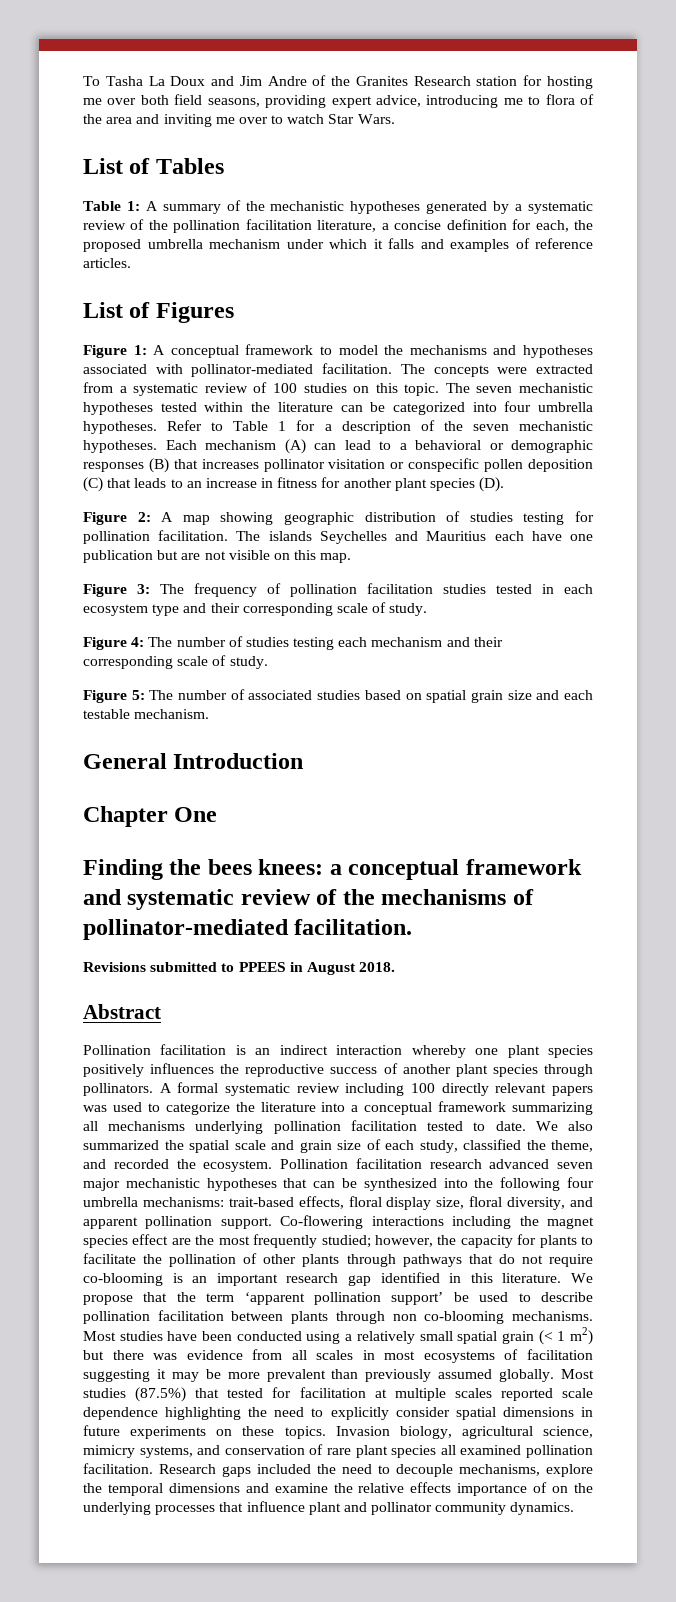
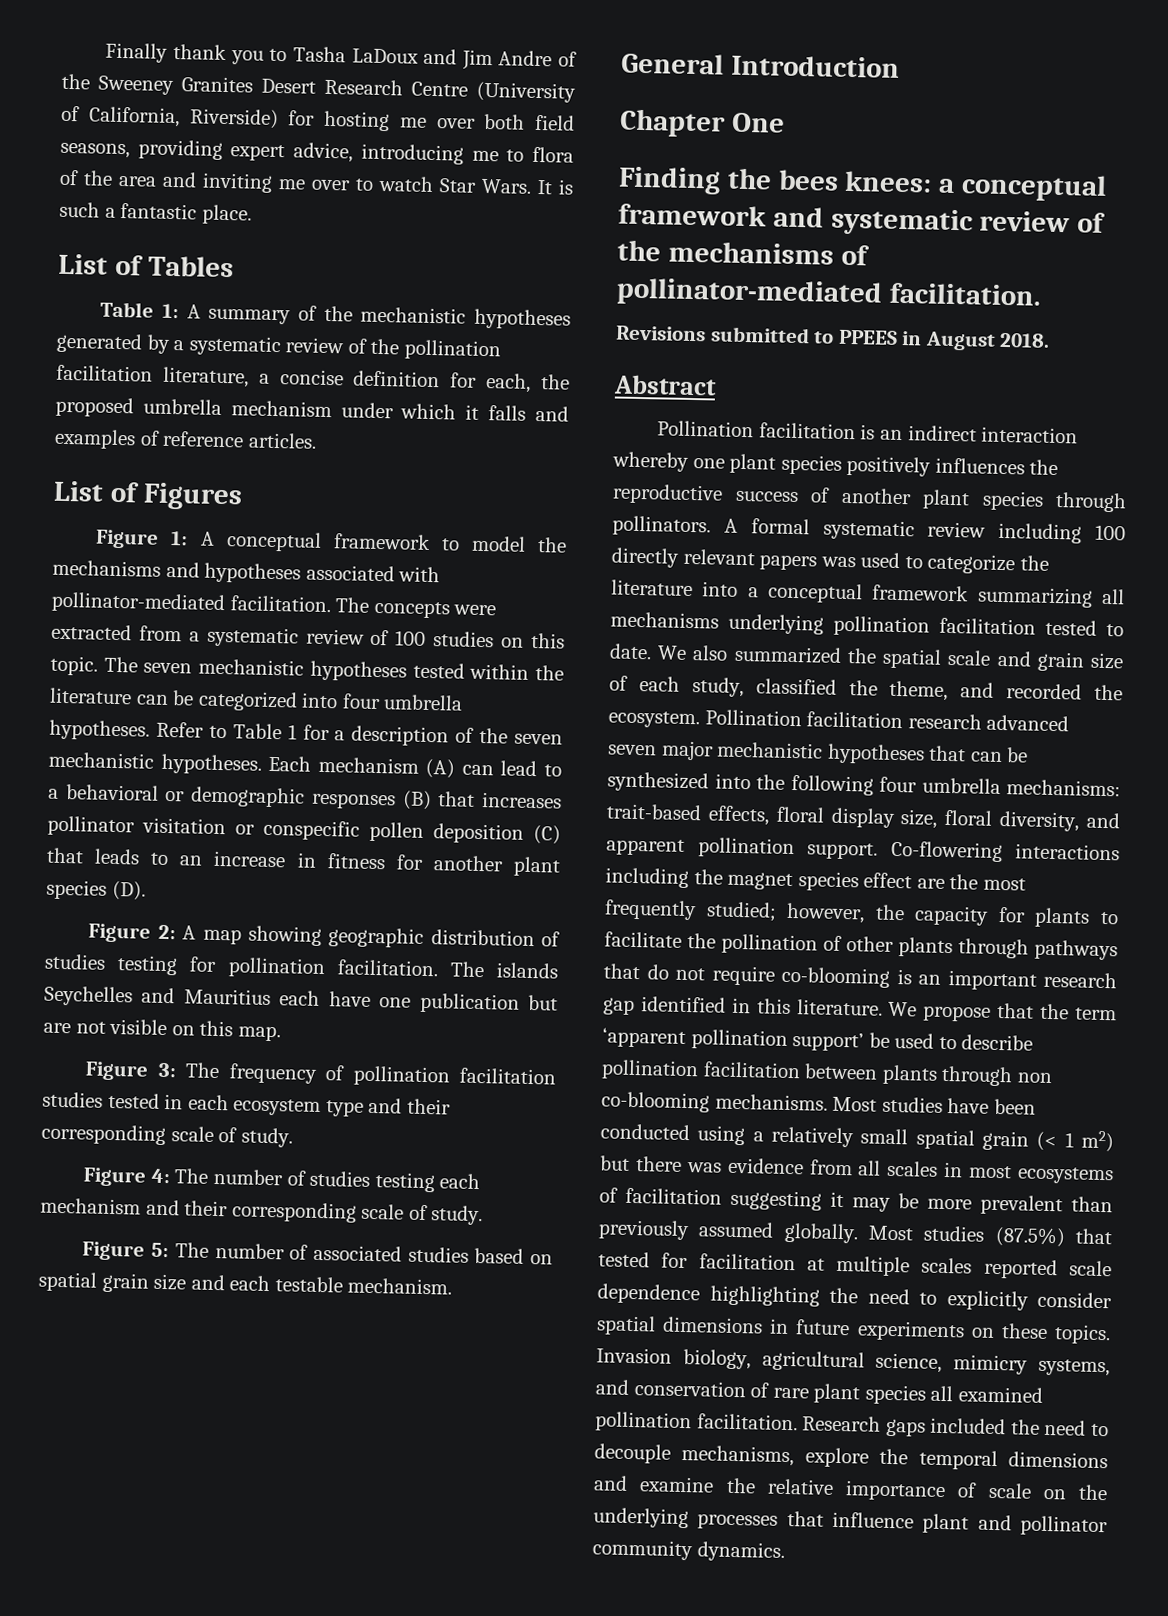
[83,76,206,86] To Tasha La Doux -> [105,42,419,65] Finally thank you to Tasha LaDoux
[355,76,518,86] Granites Research station -> [98,75,576,103] [61,105,279,130] Sweeney Granites Desert Research Centre (University of California, Riverside)
(395, 119) none -> [537,179,574,195] [59,201,252,225] It is such a fantastic place.
[410,1482,452,1493] effects -> (834, 1486) none
(548, 1487) none -> [987,1482,1032,1499] scale

